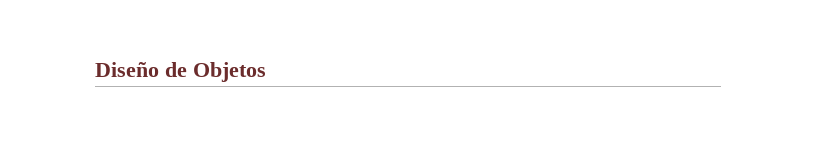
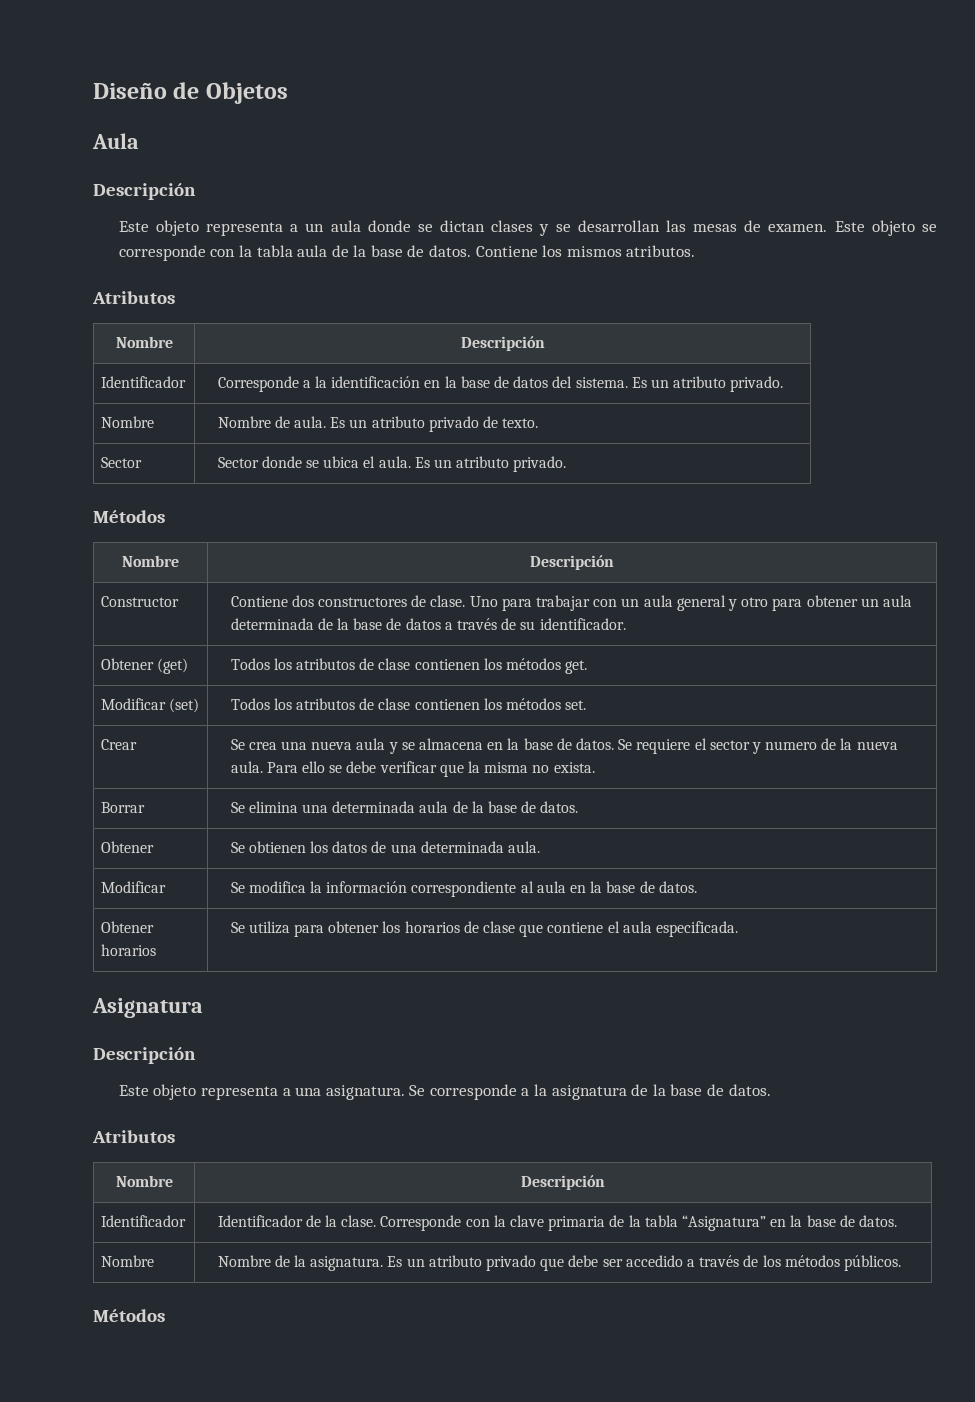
(266, 72) none -> [92,133,139,149] [93,183,196,200] [118,220,937,236] [118,245,696,261] [92,291,175,304] [115,336,173,348] [460,336,545,351] [101,376,187,388] [217,376,784,392] [101,416,155,428] [217,416,539,432] [101,457,143,468] [217,456,567,472] [93,510,165,523] [122,555,179,567] [530,555,614,570] [101,596,180,607] [230,595,912,611] [230,618,626,630] [101,658,189,674] [230,658,588,674] [101,698,200,713] [230,698,587,710] [101,739,138,750] [230,738,898,754] [230,761,595,777] [101,802,146,813] [230,801,579,813] [101,841,155,853] [230,841,541,853] [101,881,167,893] [230,881,697,897] [101,921,155,933] [101,944,157,956] [230,921,738,937] [92,998,203,1018] [93,1047,196,1064] [118,1084,771,1100] [92,1130,175,1143] [115,1175,173,1187] [521,1175,605,1190] [101,1215,187,1227] [217,1215,897,1231] [101,1255,155,1267] [217,1255,901,1271] [93,1309,165,1322] // Aula // Descripción // Este objeto representa a un aula donde se dictan clases y se desarrollan las mesas de examen. Este objeto se corresponde con la tabla aula de la base de datos. Contiene los mismos atributos. // Atributos // Nombre | Descripción // Identificador | Corresponde a la identificación en la base de datos del sistema. Es un atributo privado. // Nombre | Nombre de aula. Es un atributo privado de texto. // Sector | Sector donde se ubica el aula. Es un atributo privado. // Métodos // Nombre | Descripción // Constructor | Contiene dos constructores de clase. Uno para trabajar con un aula general y otro para obtener un aula determinada de la base de datos a través de su identificador. // Obtener (get) | Todos los atributos de clase contienen los métodos get. // Modificar (set) | Todos los atributos de clase contienen los métodos set. // Crear | Se crea una nueva aula y se almacena en la base de datos. Se requiere el sector y numero de la nueva aula. Para ello se debe verificar que la misma no exista. // Borrar | Se elimina una determinada aula de la base de datos. // Obtener | Se obtienen los datos de una determinada aula. // Modificar | Se modifica la información correspondiente al aula en la base de datos. // Obtener horarios | Se utiliza para obtener los horarios de clase que contiene el aula especificada. // Asignatura // Descripción // Este objeto representa a una asignatura. Se corresponde a la asignatura de la base de datos. // Atributos // Nombre | Descripción // Identificador | Identificador de la clase. Corresponde con la clave primaria de la tabla “Asignatura” en la base de datos. // Nombre | Nombre de la asignatura. Es un atributo privado que debe ser accedido a través de los métodos públicos. // Métodos

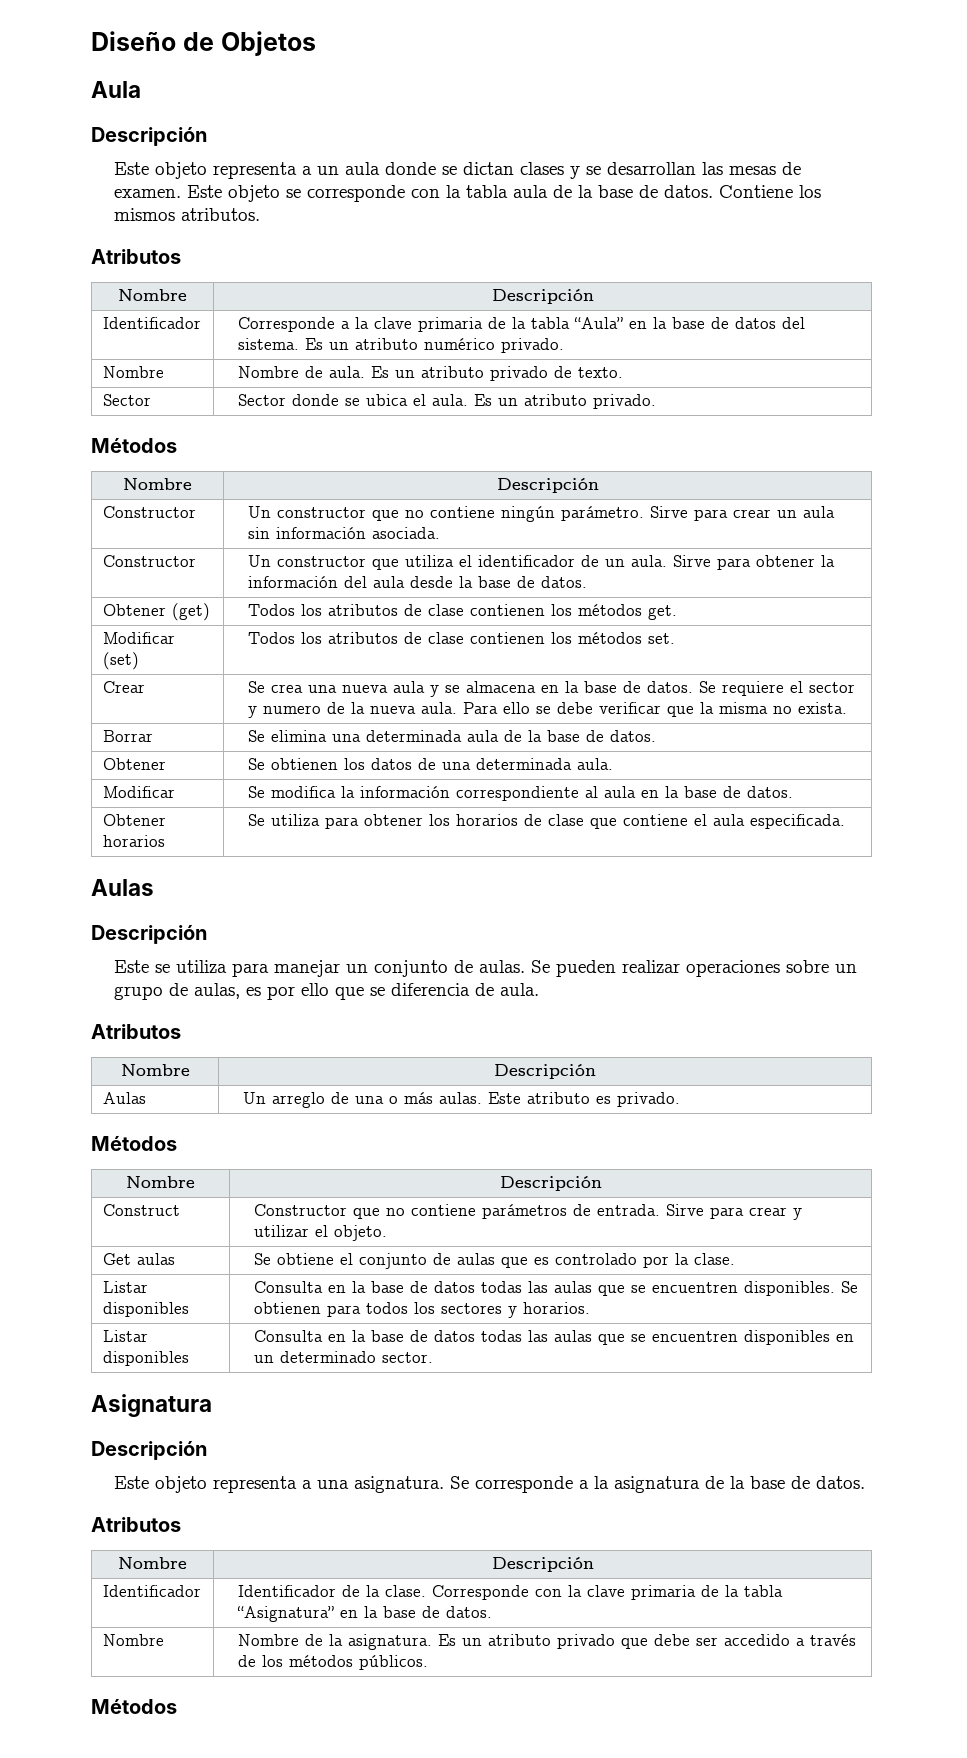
[331,376,421,388] identificación -> [374,317,624,332] clave primaria de la tabla “Aula”
(727, 382) none -> [424,338,496,350] numérico
[230,595,912,611] [230,618,626,630] Contiene dos constructores de clase. Uno para trabajar con un aula general y otro para obtener un aula determinada de la base de datos a través de su identificador. -> [248,506,836,522] [248,527,441,539] [102,555,196,567] [248,555,836,570] [248,576,588,588] Un constructor que no contiene ningún parámetro. Sirve para crear un aula sin información asociada. // Constructor | Un constructor que utiliza el identificador de un aula. Sirve para obtener la información del aula desde la base de datos.
(738, 929) none -> [91,879,154,896] [91,924,207,944] [113,960,857,977] [113,983,539,1000] [91,1024,181,1039] [120,1064,190,1076] [494,1064,596,1079] [102,1092,146,1104] [243,1092,681,1108] [91,1135,177,1151] [126,1176,195,1188] [499,1176,602,1191] [102,1204,180,1216] [254,1204,803,1220] [254,1225,388,1241] [102,1253,175,1265] [254,1253,736,1269] [102,1281,148,1293] [102,1302,189,1317] [254,1281,859,1296] [254,1302,591,1318] [102,1330,148,1342] [102,1351,189,1366] [254,1330,855,1345] [254,1351,434,1363] // Aulas // Descripción // Este se utiliza para manejar un conjunto de aulas. Se pueden realizar operaciones sobre un grupo de aulas, es por ello que se diferencia de aula. // Atributos // Nombre | Descripción // Aulas | Un arreglo de una o más aulas. Este atributo es privado. // Métodos // Nombre | Descripción // Construct | Constructor que no contiene parámetros de entrada. Sirve para crear y utilizar el objeto. // Get aulas | Se obtiene el conjunto de aulas que es controlado por la clase. // Listar disponibles | Consulta en la base de datos todas las aulas que se encuentren disponibles. Se obtienen para todos los sectores y horarios. // Listar disponibles | Consulta en la base de datos todas las aulas que se encuentren disponibles en un determinado sector.

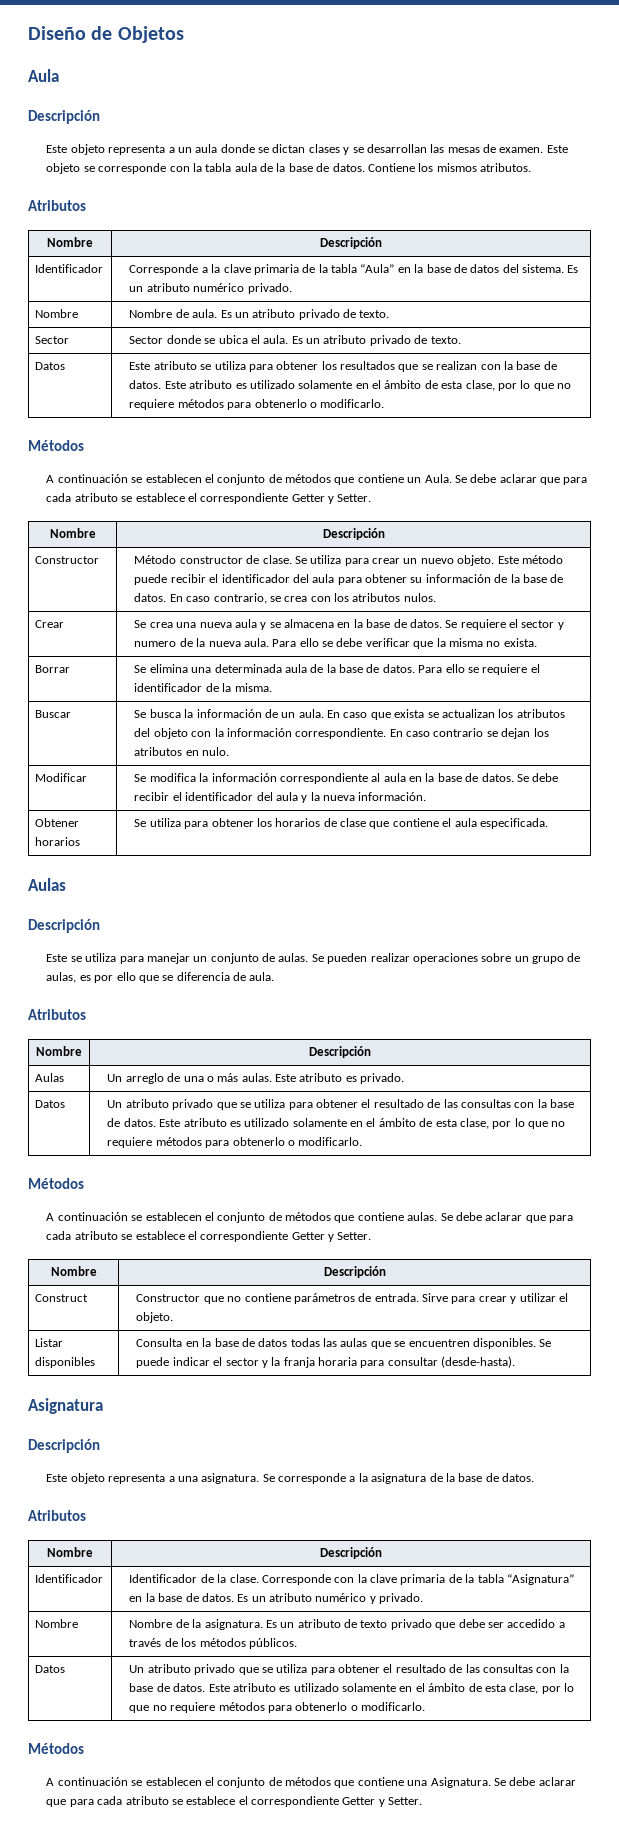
[593,394,657,409] [91,437,177,453] [123,478,192,490] [496,478,599,493] [102,506,196,518] [248,506,836,522] [248,527,441,539] [102,555,196,567] [248,555,836,570] [248,576,588,588] [102,603,210,621] [248,604,678,620] [102,632,175,644] [102,652,139,670] [248,632,676,644] privado. // Métodos // Nombre | Descripción // Constructor | Un constructor que no contiene ningún parámetro. Sirve para crear un aula sin información asociada. // Constructor | Un constructor que utiliza el identificador de un aula. Sirve para obtener la información del aula desde la base de datos. // Obtener (get) | Todos los atributos de clase contienen los métodos get. // Modificar (set) | Todos los atributos de clase contienen los métodos set. -> [369,335,461,346] [35,362,66,370] [129,361,557,372] [129,380,572,391] [129,399,385,410] [28,440,84,451] [46,474,588,485] [46,493,372,504] [49,528,96,538] [322,528,385,540] [35,556,100,564] [134,555,563,566] [134,574,564,585] [134,593,436,604] privado de texto. // Datos | Este atributo se utiliza para obtener los resultados que se realizan con la base de datos. Este atributo es utilizado solamente en el ámbito de esta clase, por lo que no requiere métodos para obtenerlo o modificarlo. // Métodos // A continuación se establecen el conjunto de métodos que contiene un Aula. Se debe aclarar que para cada atributo se establece el correspondiente Getter y Setter. // Nombre | Descripción // Constructor | Método constructor de clase. Se utiliza para crear un nuevo objeto. Este método puede recibir el identificador del aula para obtener su información de la base de datos. En caso contrario, se crea con los atributos nulos.
[102,758,166,770] [248,758,614,770] // Obtener | Se obtienen los datos de una determinada aula. -> [418,664,540,675] [134,683,272,692] [35,710,72,718] [134,709,565,720] [134,728,549,739] [134,747,230,756] Para ello se requiere el identificador de la misma. // Buscar | Se busca la información de un aula. En caso que exista se actualizan los atributos del objeto con la información correspondiente. En caso contrario se dejan los atributos en nulo.
(794, 792) none -> [516,773,559,782] [134,792,427,803] Se debe recibir el identificador del aula y la nueva información.
[91,1135,177,1151] // Métodos -> [35,1100,66,1108] [107,1099,575,1110] [107,1118,566,1129] [107,1137,363,1148] [28,1178,84,1189] [46,1212,574,1223] [46,1231,372,1242] // Datos | Un atributo privado que se utiliza para obtener el resultado de las consultas con la base de datos. Este atributo es utilizado solamente en el ámbito de esta clase, por lo que no requiere métodos para obtenerlo o modificarlo. // Métodos // A continuación se establecen el conjunto de métodos que contiene aulas. Se debe aclarar que para cada atributo se establece el correspondiente Getter y Setter.
[102,1253,175,1265] [254,1253,736,1269] // Get aulas | Se obtiene el conjunto de aulas que es controlado por la clase. -> (174, 1317) none
[254,1302,591,1318] [102,1330,148,1342] [102,1351,189,1366] [254,1330,855,1345] [254,1351,434,1363] obtienen para todos los sectores y horarios. // Listar disponibles | Consulta en la base de datos todas las aulas que se encuentren disponibles en un determinado sector. -> [136,1356,516,1368] puede indicar el sector y la franja horaria para consultar (desde-hasta).
(493, 1612) none -> [237,1593,424,1604] Es un atributo numérico y privado.
(552, 1640) none -> [344,1619,388,1628] de texto
[91,1698,177,1714] // Métodos -> [35,1665,66,1673] [129,1664,569,1675] [129,1683,575,1694] [129,1702,426,1713] [28,1743,84,1754] [46,1777,576,1788] [46,1796,423,1807] // Datos | Un atributo privado que se utiliza para obtener el resultado de las consultas con la base de datos. Este atributo es utilizado solamente en el ámbito de esta clase, por lo que no requiere métodos para obtenerlo o modificarlo. // Métodos // A continuación se establecen el conjunto de métodos que contiene una Asignatura. Se debe aclarar que para cada atributo se establece el correspondiente Getter y Setter.

